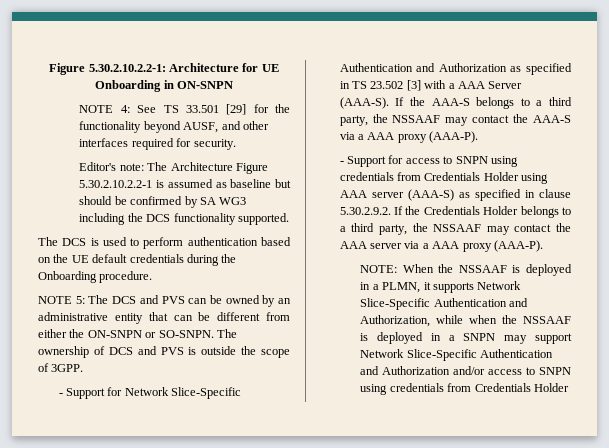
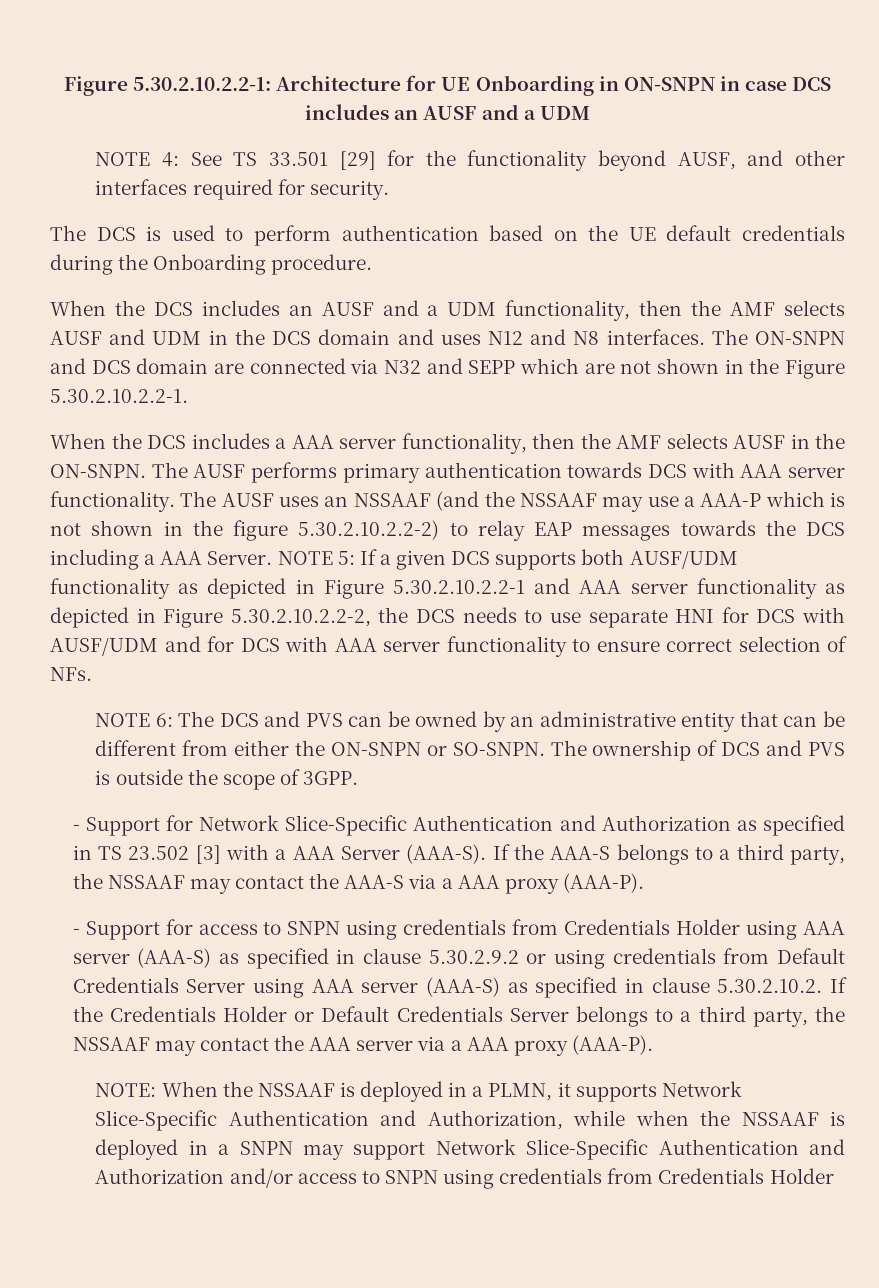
(233, 85) none -> [719,76,832,91] [305,104,590,120] in case DCS includes an AUSF and a UDM
[79,162,268,174] [79,179,291,188] [79,196,247,208] [79,213,289,225] // Editor's note: The Architecture Figure 5.30.2.10.2.2-1 is assumed as baseline but should be confirmed by SA WG3 including the DCS functionality supported. -> (389, 190) none
[38,296,85,304] NOTE 5: -> [50,300,845,321] [50,329,845,345] [50,358,845,379] [50,389,188,403] [50,433,845,454] [50,462,846,483] [50,491,845,512] [50,520,845,541] [50,549,738,570] [50,578,846,599] [50,607,845,628] [50,636,847,657] [50,667,92,681] [95,713,173,727] When the DCS includes an AUSF and a UDM functionality, then the AMF selects AUSF and UDM in the DCS domain and uses N12 and N8 interfaces. The ON-SNPN and DCS domain are connected via N32 and SEPP which are not shown in the Figure 5.30.2.10.2.2-1. // When the DCS includes a AAA server functionality, then the AMF selects AUSF in the ON-SNPN. The AUSF performs primary authentication towards DCS with AAA server functionality. The AUSF uses an NSSAAF (and the NSSAAF may use a AAA-P which is not shown in the figure 5.30.2.10.2.2-2) to relay EAP messages towards the DCS including a AAA Server. NOTE 5: If a given DCS supports both AUSF/UDM functionality as depicted in Figure 5.30.2.10.2.2-1 and AAA server functionality as depicted in Figure 5.30.2.10.2.2-2, the DCS needs to use separate HNI for DCS with AUSF/UDM and for DCS with AAA server functionality to ensure correct selection of NFs. // NOTE 6:
[339,206,519,215] 5.30.2.9.2. If the Credentials Holder -> [428,948,845,969] [72,977,847,998] [72,1006,569,1022] 5.30.2.9.2 or using credentials from Default Credentials Server using AAA server (AAA-S) as specified in clause 5.30.2.10.2. If the Credentials Holder or Default Credentials Server

